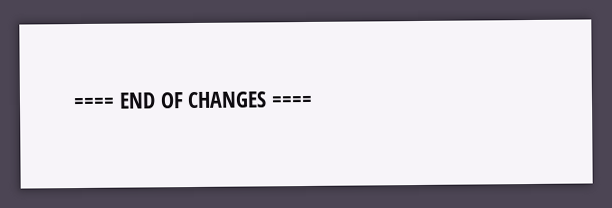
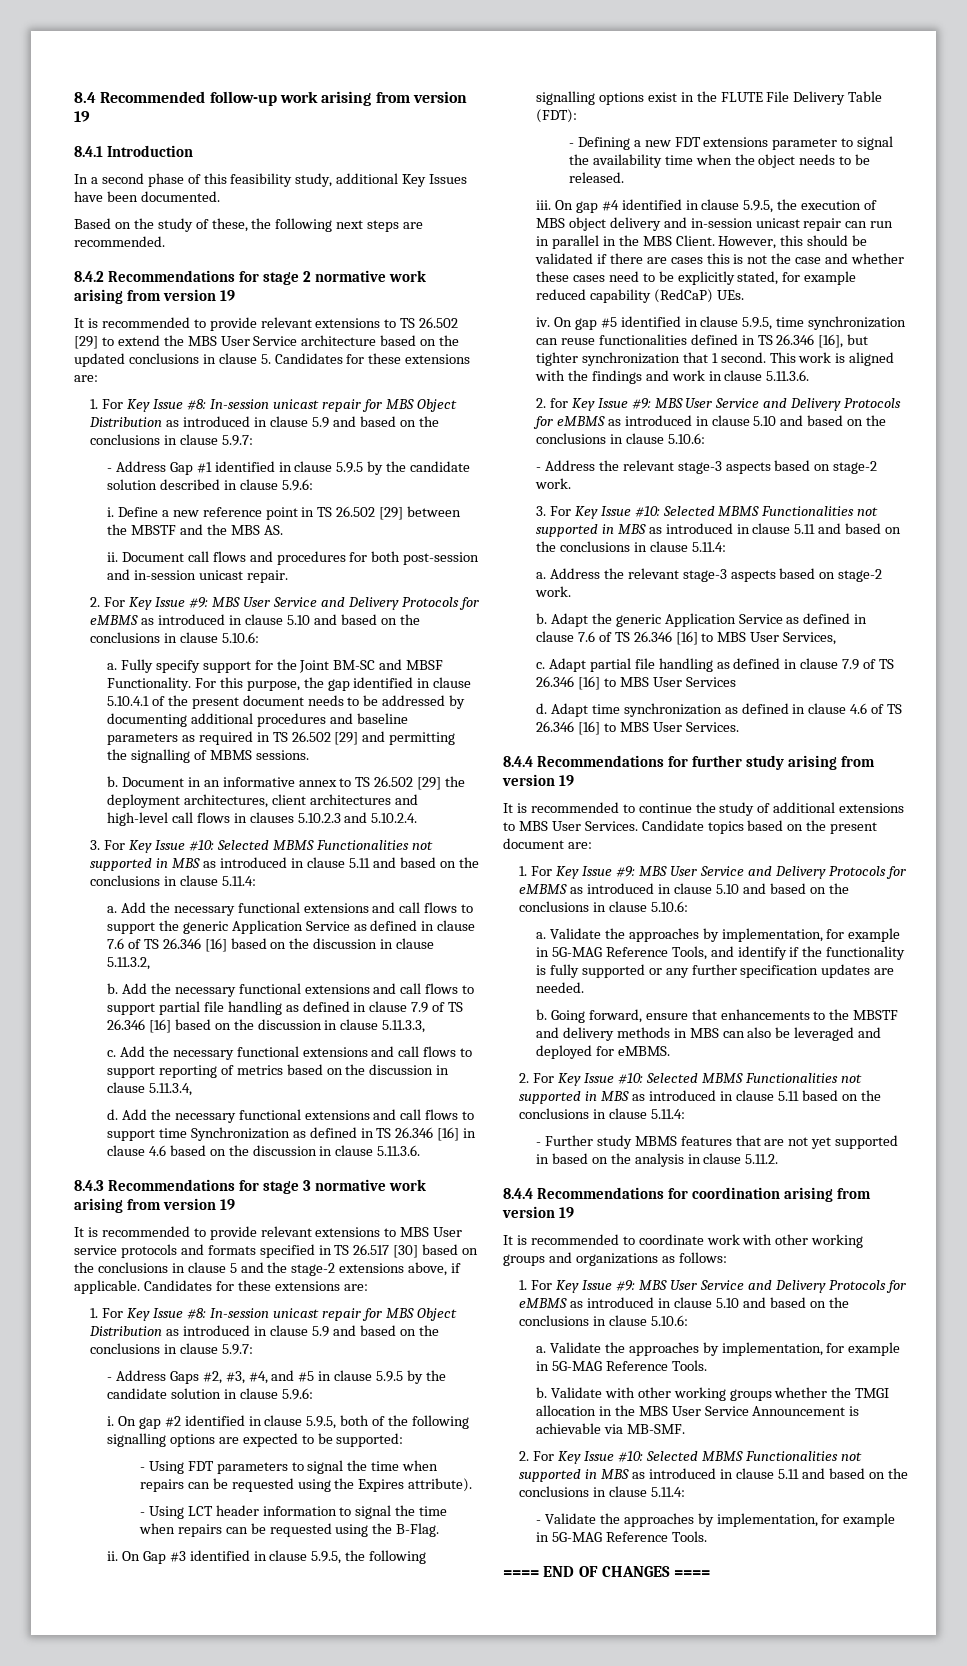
(73, 103) none -> [74,91,467,106] [74,111,90,122] [74,145,194,157] [74,173,468,187] [74,191,220,202] [74,218,424,232] [74,236,165,247] [74,270,427,285] [74,289,236,304] [74,317,459,331] [74,335,460,349] [74,353,471,367] [74,375,98,382] [90,399,457,412] [89,416,439,428] [90,434,254,446] [106,461,471,475] [106,479,313,491] [106,506,462,520] [106,524,283,535] [106,551,480,565] [106,569,288,583] [90,597,479,610] [90,614,420,625] [90,632,260,643] [106,659,444,673] [106,677,472,691] [106,695,466,709] [106,713,408,727] [106,731,456,745] [106,749,309,763] [106,776,466,790] [106,794,418,808] [106,812,418,826] [90,840,433,853] [90,857,479,871] [90,875,257,886] [106,902,474,916] [106,920,476,934] [106,938,435,952] [106,957,150,970] [106,983,475,997] [106,1001,464,1015] [106,1019,426,1033] [106,1046,473,1060] [106,1064,450,1078] [106,1082,192,1096] [106,1109,475,1123] [106,1127,477,1141] [106,1145,421,1156] [74,1179,427,1194] [74,1198,236,1213] [74,1226,463,1240] [74,1244,479,1258] [74,1262,462,1276] [74,1280,368,1294] [90,1308,457,1321] [89,1325,439,1337] [90,1343,254,1355] [106,1370,446,1384] [106,1388,313,1400] [106,1415,470,1429] [106,1433,404,1447] [139,1460,439,1474] [139,1478,473,1492] [139,1505,448,1519] [138,1523,440,1537] [106,1550,427,1564] [535,91,883,105] [535,109,577,123] [568,136,894,150] [568,154,871,168] [568,172,624,183] [535,199,878,213] [535,217,894,231] [535,235,868,249] [534,253,905,264] [535,271,857,285] [535,289,744,303] [535,316,907,330] [535,334,869,348] [535,352,895,366] [534,370,810,384] [535,398,902,411] [532,415,887,429] [535,433,705,444] [535,460,878,474] [534,478,571,489] [535,506,879,519] [535,523,902,537] [535,541,726,552] [535,568,883,582] [534,586,571,597] [535,613,868,627] [535,631,837,645] [535,658,895,672] [535,676,736,690] [535,703,903,717] [535,721,739,735] [503,755,876,770] [502,774,575,786] [503,802,905,816] [503,820,878,834] [503,838,592,849] [519,866,906,879] [519,883,849,894] [519,901,689,912] [535,928,901,942] [535,946,906,960] [535,964,895,978] [535,982,584,993] [535,1009,899,1023] [535,1027,882,1041] [535,1045,670,1059] [519,1073,862,1086] [519,1090,881,1104] [519,1108,686,1119] [535,1135,899,1149] [535,1153,779,1167] [503,1187,872,1202] [502,1206,575,1218] [503,1234,864,1248] [503,1252,727,1266] [519,1280,906,1293] [519,1297,849,1308] [519,1315,689,1326] [535,1342,901,1356] [535,1360,707,1371] [535,1387,890,1401] [535,1405,860,1416] [535,1423,685,1434] [519,1451,862,1464] [519,1468,908,1482] [519,1486,686,1497] [535,1513,896,1527] [535,1531,707,1542] 8.4 Recommended follow-up work arising from version 19 // 8.4.1 Introduction // In a second phase of this feasibility study, additional Key Issues have been documented. // Based on the study of these, the following next steps are recommended. // 8.4.2 Recommendations for stage 2 normative work arising from version 19 // It is recommended to provide relevant extensions to TS 26.502 [29] to extend the MBS User Service architecture based on the updated conclusions in clause 5. Candidates for these extensions are: // 1. For Key Issue #8: In-session unicast repair for MBS Object Distribution as introduced in clause 5.9 and based on the conclusions in clause 5.9.7: // - Address Gap #1 identified in clause 5.9.5 by the candidate solution described in clause 5.9.6: // i. Define a new reference point in TS 26.502 [29] between the MBSTF and the MBS AS. // ii. Document call flows and procedures for both post-session and in-session unicast repair. // 2. For Key Issue #9: MBS User Service and Delivery Protocols for eMBMS as introduced in clause 5.10 and based on the conclusions in clause 5.10.6: // a. Fully specify support for the Joint BM-SC and MBSF Functionality. For this purpose, the gap identified in clause 5.10.4.1 of the present document needs to be addressed by documenting additional procedures and baseline parameters as required in TS 26.502 [29] and permitting the signalling of MBMS sessions. // b. Document in an informative annex to TS 26.502 [29] the deployment architectures, client architectures and high-level call flows in clauses 5.10.2.3 and 5.10.2.4. // 3. For Key Issue #10: Selected MBMS Functionalities not supported in MBS as introduced in clause 5.11 and based on the conclusions in clause 5.11.4: // a. Add the necessary functional extensions and call flows to support the generic Application Service as defined in clause 7.6 of TS 26.346 [16] based on the discussion in clause 5.11.3.2, // b. Add the necessary functional extensions and call flows to support partial file handling as defined in clause 7.9 of TS 26.346 [16] based on the discussion in clause 5.11.3.3, // c. Add the necessary functional extensions and call flows to support reporting of metrics based on the discussion in clause 5.11.3.4, // d. Add the necessary functional extensions and call flows to support time Synchronization as defined in TS 26.346 [16] in clause 4.6 based on the discussion in clause 5.11.3.6. // 8.4.3 Recommendations for stage 3 normative work arising from version 19 // It is recommended to provide relevant extensions to MBS User service protocols and formats specified in TS 26.517 [30] based on the conclusions in clause 5 and the stage-2 extensions above, if applicable. Candidates for these extensions are: // 1. For Key Issue #8: In-session unicast repair for MBS Object Distribution as introduced in clause 5.9 and based on the conclusions in clause 5.9.7: // - Address Gaps #2, #3, #4, and #5 in clause 5.9.5 by the candidate solution in clause 5.9.6: // i. On gap #2 identified in clause 5.9.5, both of the following signalling options are expected to be supported: // - Using FDT parameters to signal the time when repairs can be requested using the Expires attribute). // - Using LCT header information to signal the time when repairs can be requested using the B-Flag. // ii. On Gap #3 identified in clause 5.9.5, the following signalling options exist in the FLUTE File Delivery Table (FDT): // - Defining a new FDT extensions parameter to signal the availability time when the object needs to be released. // iii. On gap #4 identified in clause 5.9.5, the execution of MBS object delivery and in-session unicast repair can run in parallel in the MBS Client. However, this should be validated if there are cases this is not the case and whether these cases need to be explicitly stated, for example reduced capability (RedCaP) UEs. // iv. On gap #5 identified in clause 5.9.5, time synchronization can reuse functionalities defined in TS 26.346 [16], but tighter synchronization that 1 second. This work is aligned with the findings and work in clause 5.11.3.6. // 2. for Key Issue #9: MBS User Service and Delivery Protocols for eMBMS as introduced in clause 5.10 and based on the conclusions in clause 5.10.6: // - Address the relevant stage-3 aspects based on stage-2 work. // 3. For Key Issue #10: Selected MBMS Functionalities not supported in MBS as introduced in clause 5.11 and based on the conclusions in clause 5.11.4: // a. Address the relevant stage-3 aspects based on stage-2 work. // b. Adapt the generic Application Service as defined in clause 7.6 of TS 26.346 [16] to MBS User Services, // c. Adapt partial file handling as defined in clause 7.9 of TS 26.346 [16] to MBS User Services // d. Adapt time synchronization as defined in clause 4.6 of TS 26.346 [16] to MBS User Services. // 8.4.4 Recommendations for further study arising from version 19 // It is recommended to continue the study of additional extensions to MBS User Services. Candidate topics based on the present document are: // 1. For Key Issue #9: MBS User Service and Delivery Protocols for eMBMS as introduced in clause 5.10 and based on the conclusions in clause 5.10.6: // a. Validate the approaches by implementation, for example in 5G-MAG Reference Tools, and identify if the functionality is fully supported or any further specification updates are needed. // b. Going forward, ensure that enhancements to the MBSTF and delivery methods in MBS can also be leveraged and deployed for eMBMS. // 2. For Key Issue #10: Selected MBMS Functionalities not supported in MBS as introduced in clause 5.11 based on the conclusions in clause 5.11.4: // - Further study MBMS features that are not yet supported in based on the analysis in clause 5.11.2. // 8.4.4 Recommendations for coordination arising from version 19 // It is recommended to coordinate work with other working groups and organizations as follows: // 1. For Key Issue #9: MBS User Service and Delivery Protocols for eMBMS as introduced in clause 5.10 and based on the conclusions in clause 5.10.6: // a. Validate the approaches by implementation, for example in 5G-MAG Reference Tools. // b. Validate with other working groups whether the TMGI allocation in the MBS User Service Announcement is achievable via MB-SMF. // 2. For Key Issue #10: Selected MBMS Functionalities not supported in MBS as introduced in clause 5.11 and based on the conclusions in clause 5.11.4: // - Validate the approaches by implementation, for example in 5G-MAG Reference Tools. //

